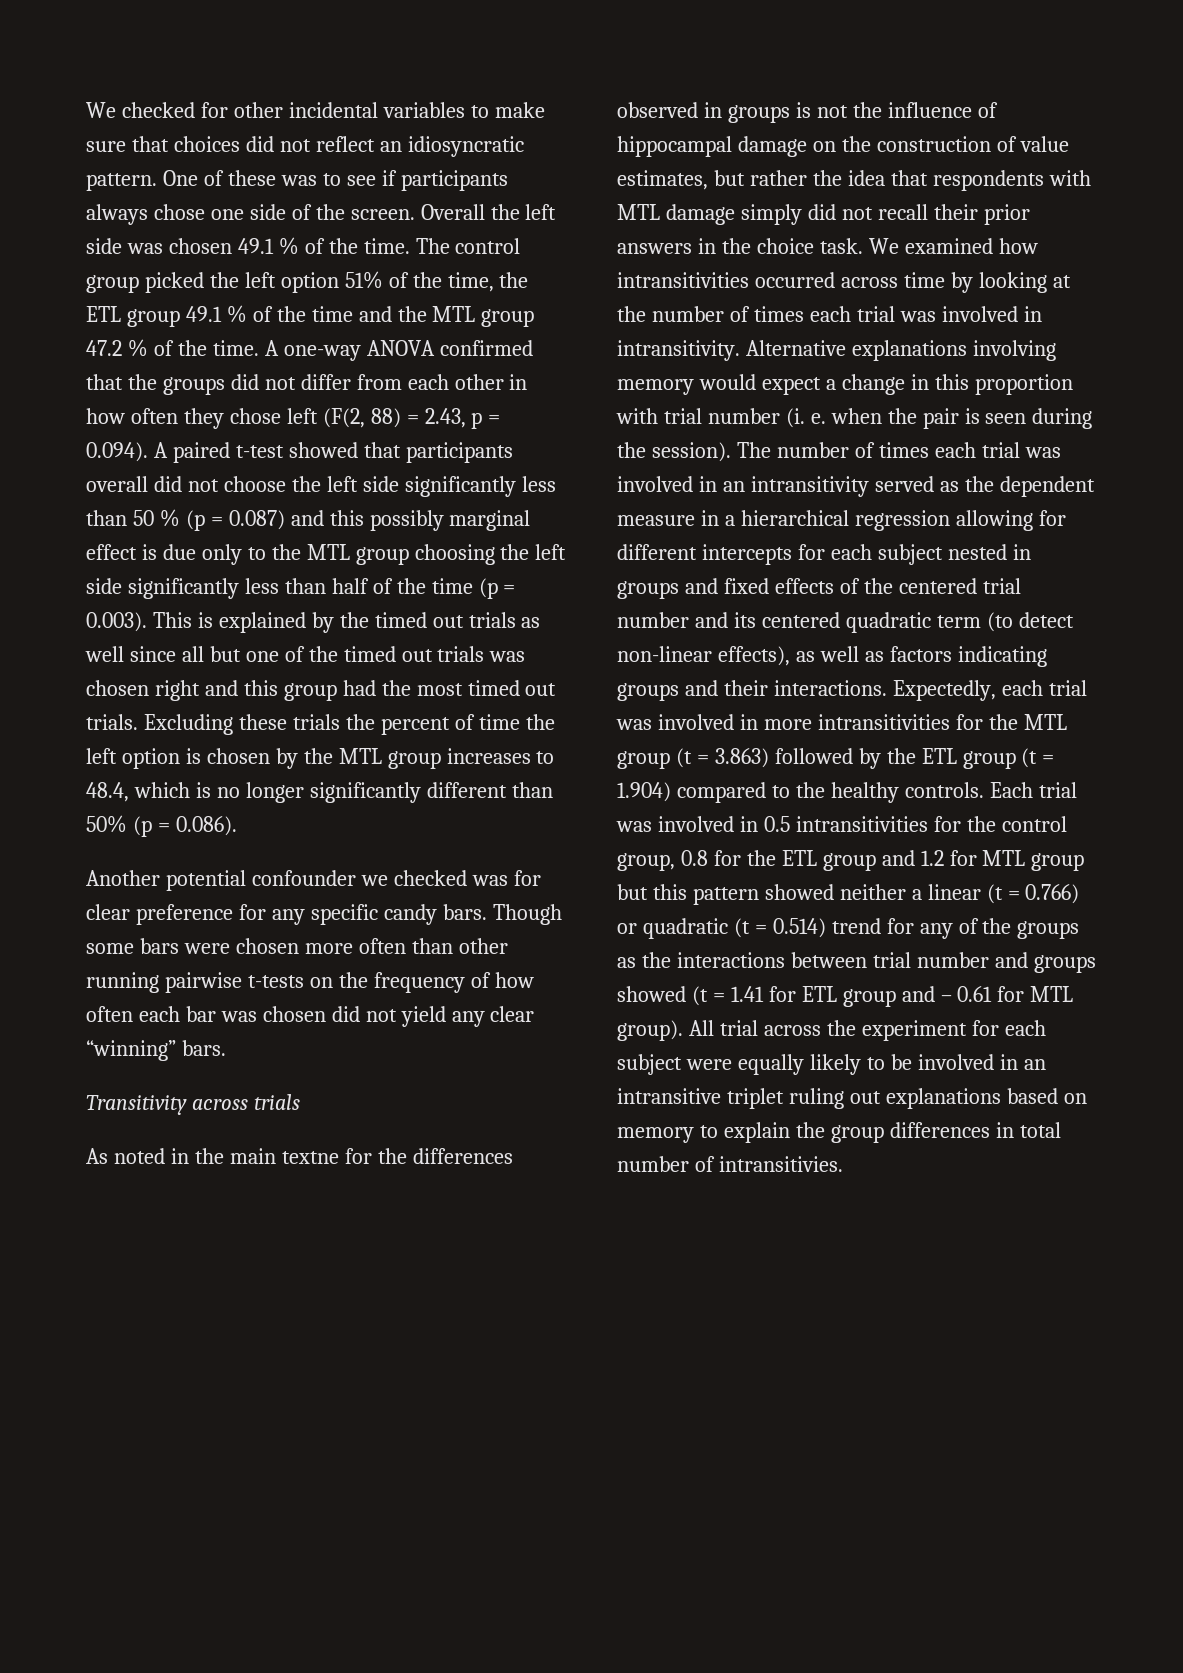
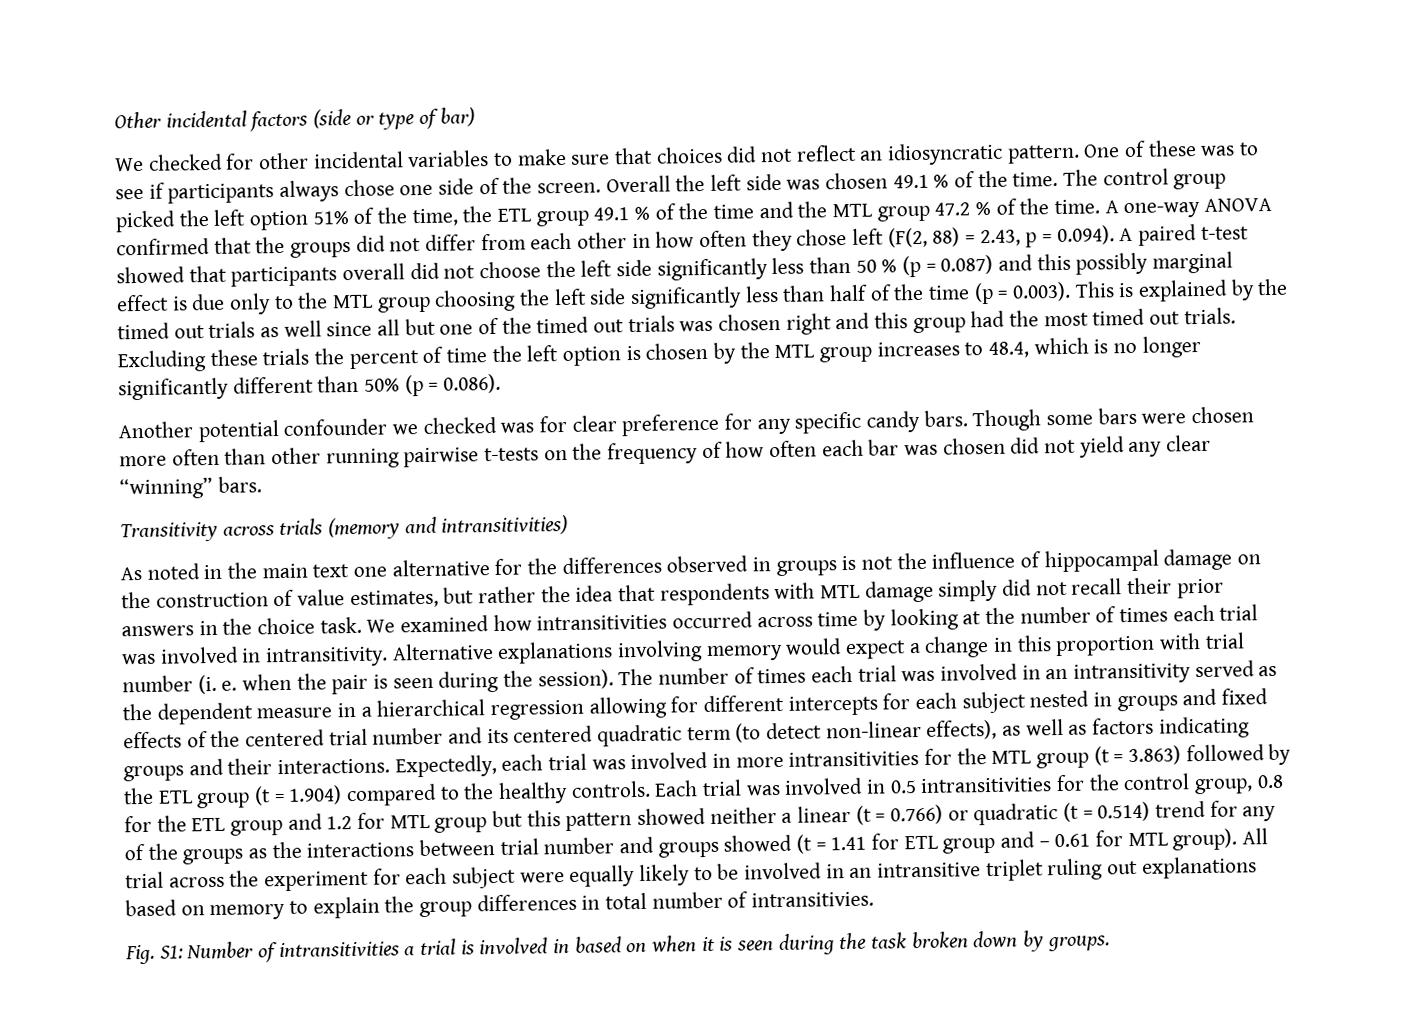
(86, 110) none -> [114,107,475,132] Other incidental factors (side or type of bar) //
(300, 1102) none -> [328,514,569,540] (memory and intransitivities)
[281,1151,339,1164] textne -> [312,559,490,578] text one alternative
(843, 1164) none -> [125,930,1110,965] // Fig. S1: Number of intransitivities a trial is involved in based on when it is seen during the task broken down by groups.

